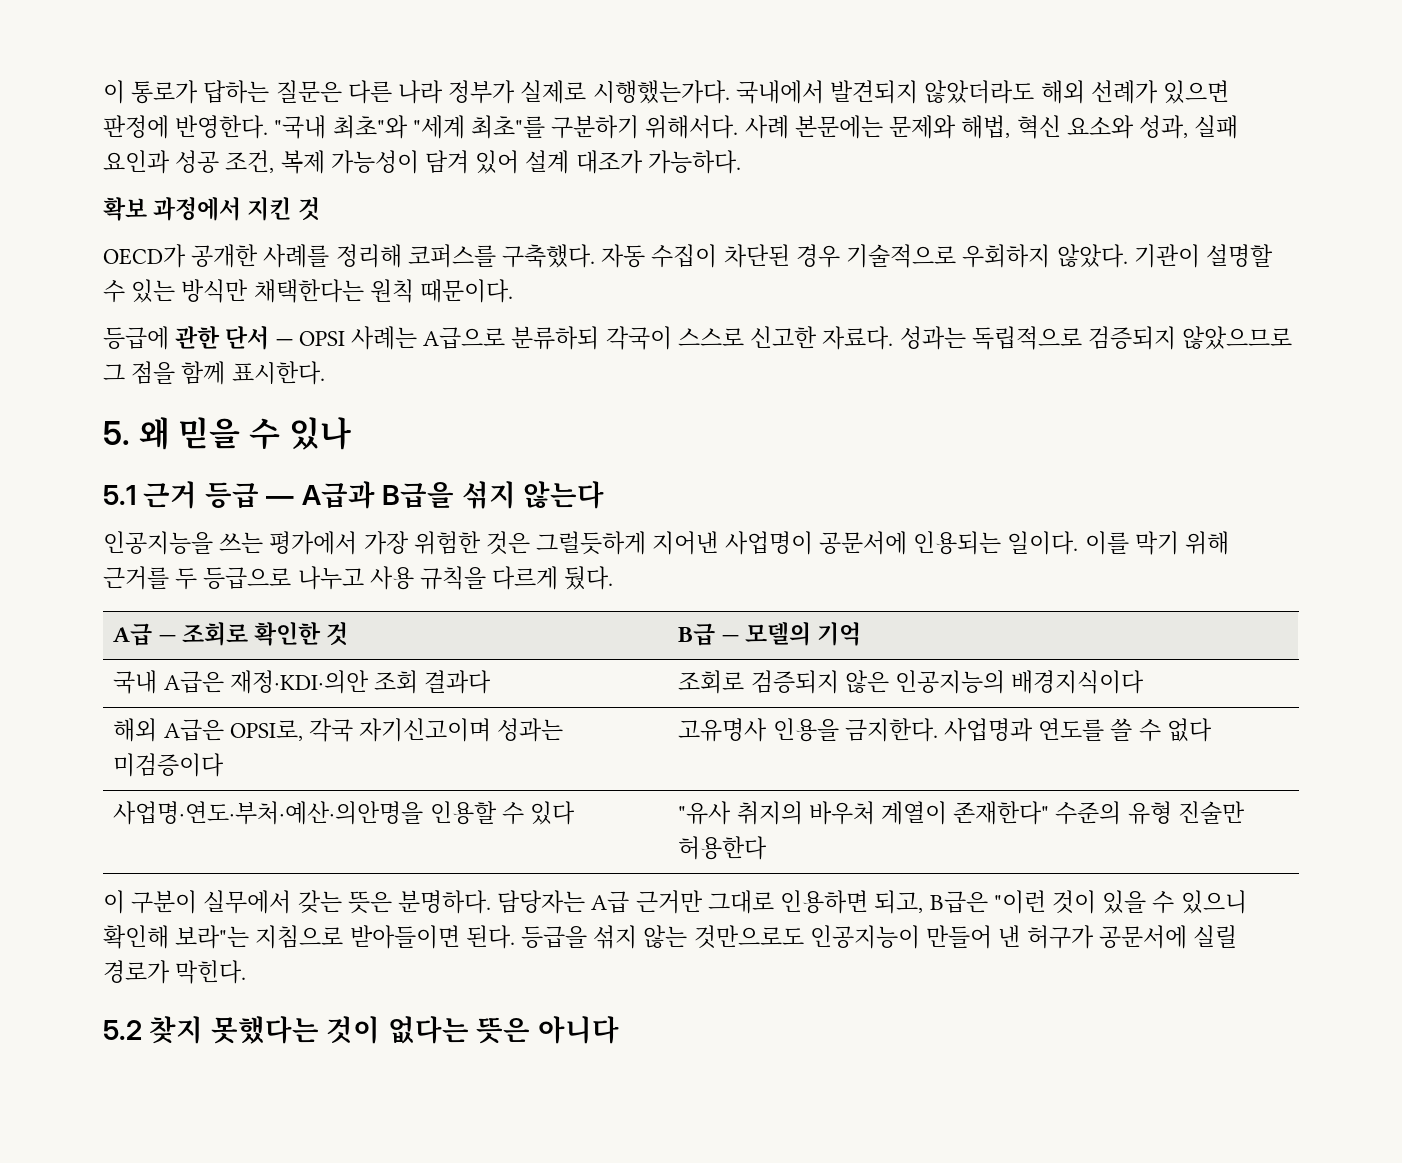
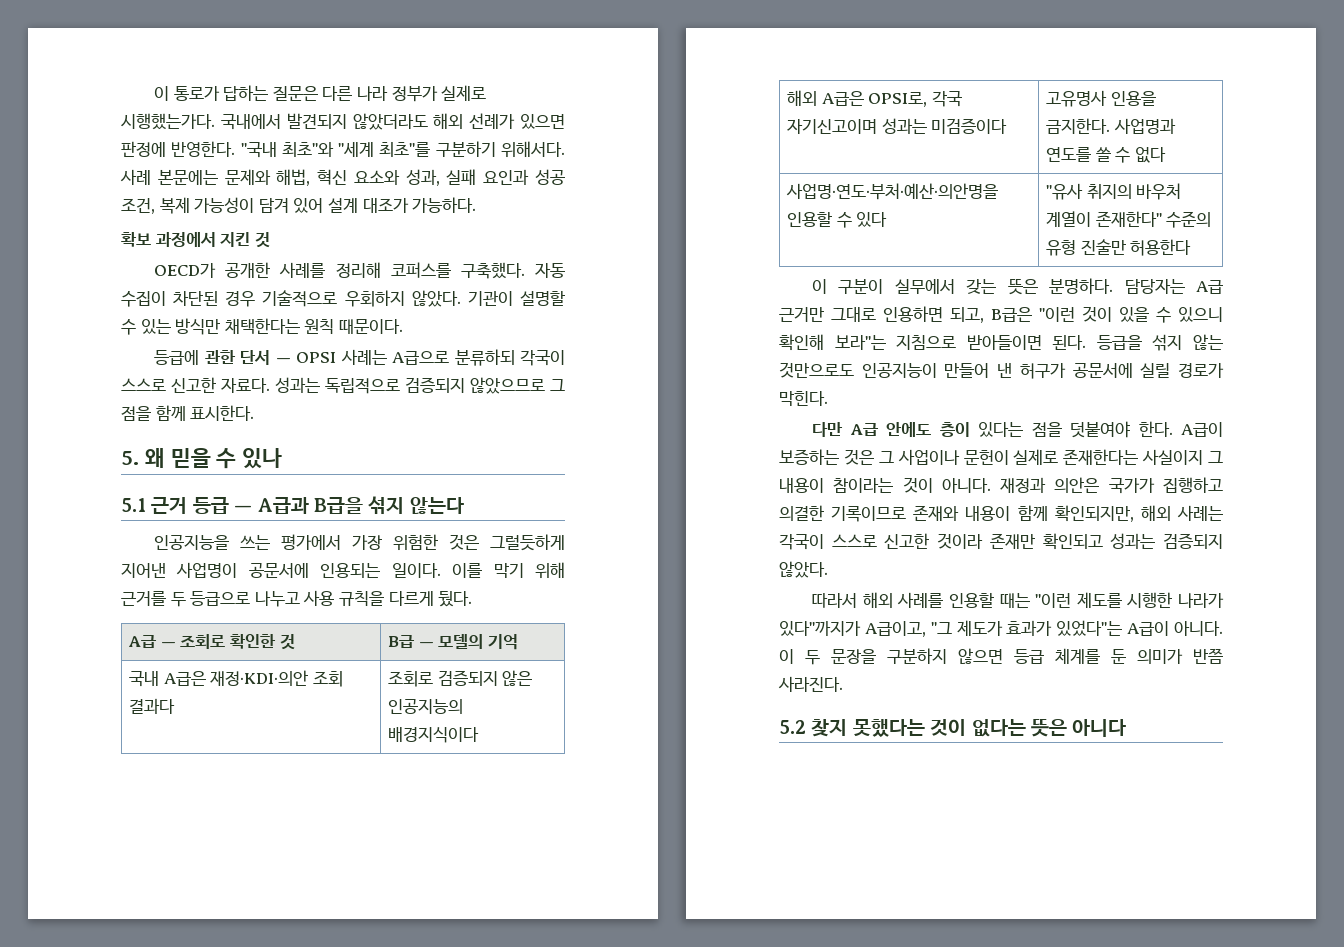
(247, 972) none -> [812,421,1223,438] [779,449,1223,465] [779,477,1223,494] [779,505,1223,522] [779,533,1223,550] [779,561,828,578] [812,592,1224,608] [779,620,1223,637] [779,648,1223,665] [778,676,843,692] // 다만 A급 안에도 층이 있다는 점을 덧붙여야 한다. A급이 보증하는 것은 그 사업이나 문헌이 실제로 존재한다는 사실이지 그 내용이 참이라는 것이 아니다. 재정과 의안은 국가가 집행하고 의결한 기록이므로 존재와 내용이 함께 확인되지만, 해외 사례는 각국이 스스로 신고한 것이라 존재만 확인되고 성과는 검증되지 않았다. // 따라서 해외 사례를 인용할 때는 "이런 제도를 시행한 나라가 있다"까지가 A급이고, "그 제도가 효과가 있었다"는 A급이 아니다. 이 두 문장을 구분하지 않으면 등급 체계를 둔 의미가 반쯤 사라진다.

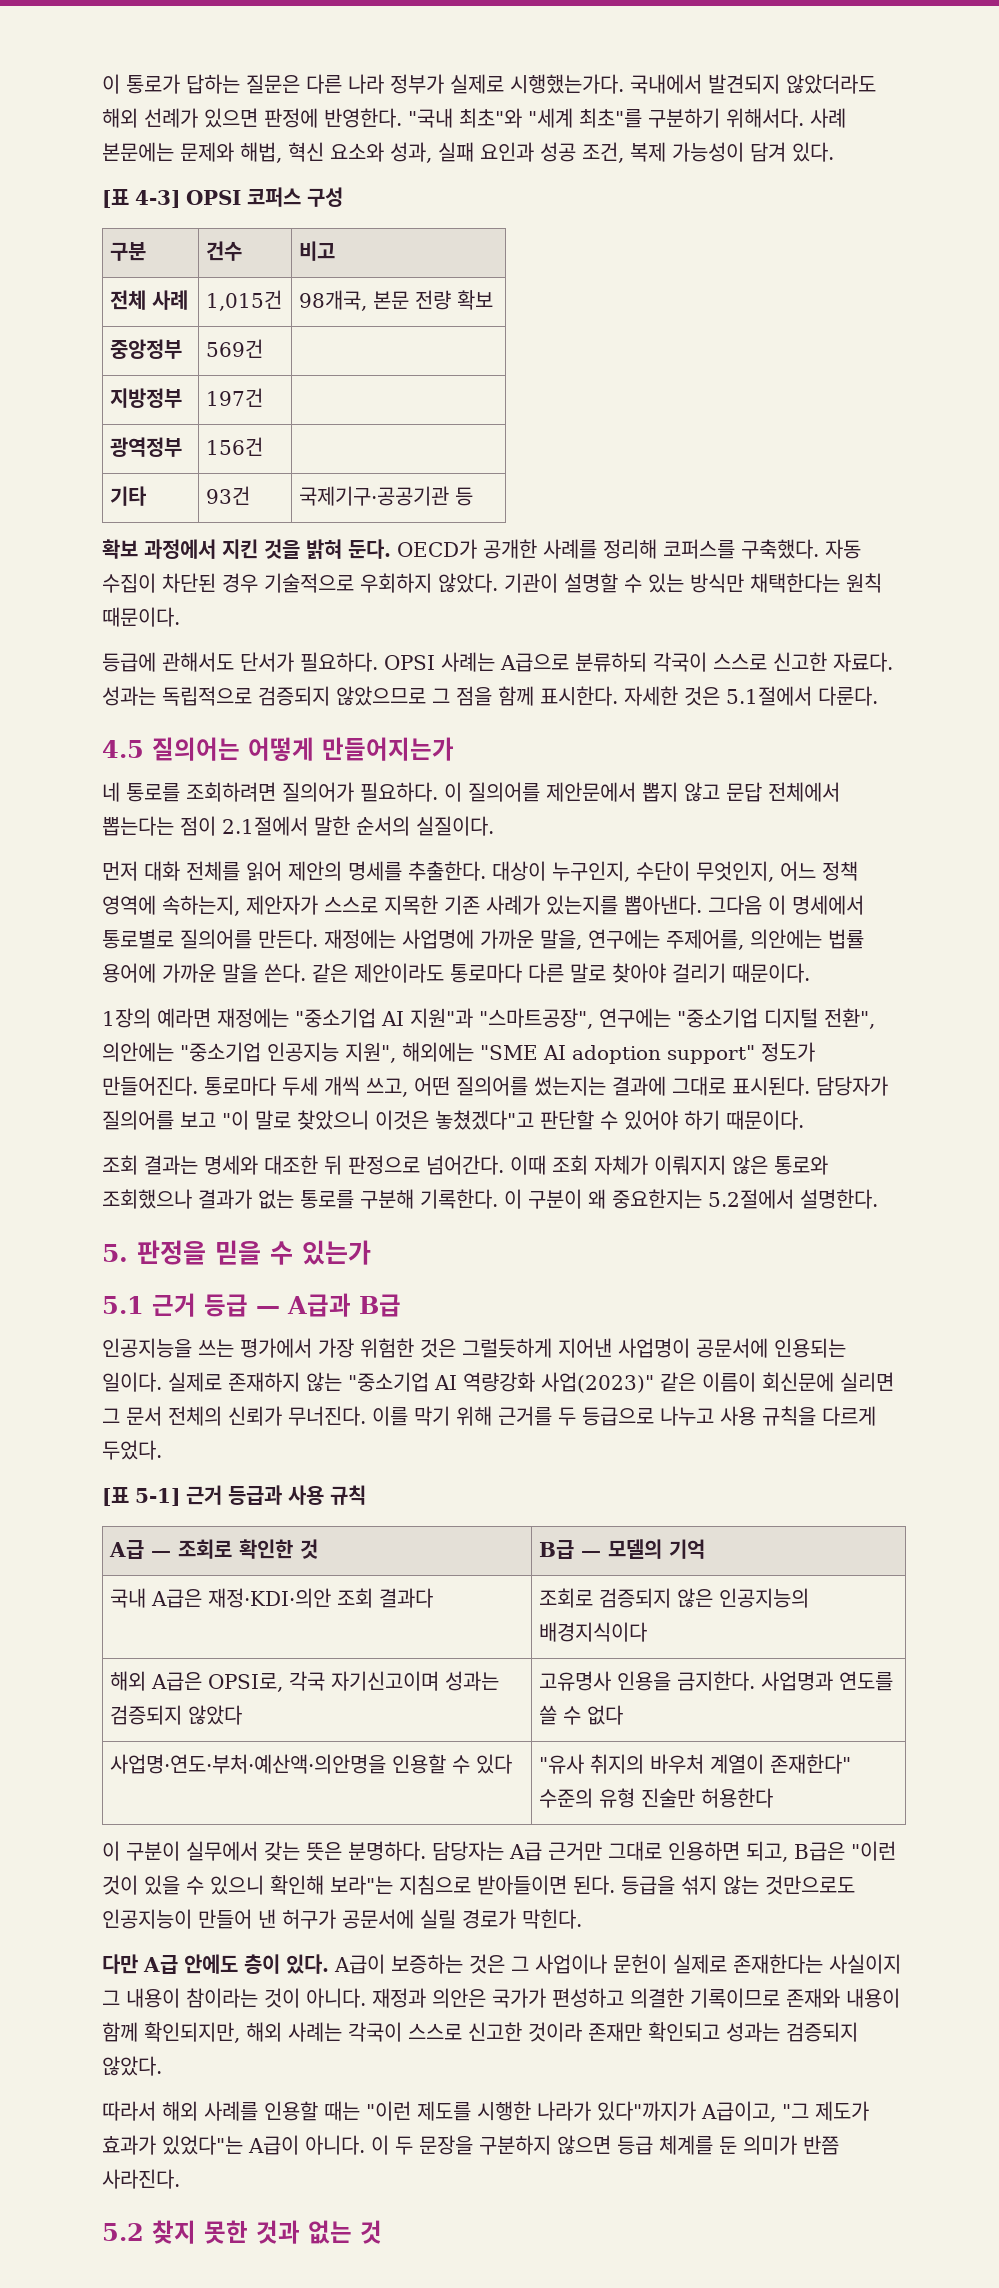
[293,197,477,213] 있어 설계 대조가 가능하다. -> [792,142,834,162] [102,187,343,208] [110,242,147,261] [206,241,243,261] [299,241,336,261] [110,290,189,310] [206,290,283,311] [299,290,494,311] [110,339,183,359] [206,339,264,358] [110,388,183,408] [206,388,264,407] [110,437,183,457] [206,437,264,456] [110,486,147,506] [206,486,251,505] [299,486,474,506] 있다. // [표 4-3] OPSI 코퍼스 구성 // 구분 | 건수 | 비고 // 전체 사례 | 1,015건 | 98개국, 본문 전량 확보 // 중앙정부 | 569건 | // 지방정부 | 197건 | // 광역정부 | 156건 | // 기타 | 93건 | 국제기구·공공기관 등
[254,232,270,248] 것 // -> [264,539,391,560] 것을 밝혀 둔다.
[204,350,291,365] 관한 단서 — -> [162,652,378,672] 관해서도 단서가 필요하다.
(255, 413) none -> [624,686,878,706] [102,737,454,761] [102,782,840,802] [102,816,494,836] [102,861,858,882] [102,895,864,916] [102,929,864,950] [102,963,810,983] [102,1008,875,1029] [102,1042,815,1064] [102,1076,888,1097] [102,1110,804,1130] [102,1155,828,1175] [102,1189,878,1209] 자세한 것은 5.1절에서 다룬다. // 4.5 질의어는 어떻게 만들어지는가 // 네 통로를 조회하려면 질의어가 필요하다. 이 질의어를 제안문에서 뽑지 않고 문답 전체에서 뽑는다는 점이 2.1절에서 말한 순서의 실질이다. // 먼저 대화 전체를 읽어 제안의 명세를 추출한다. 대상이 누구인지, 수단이 무엇인지, 어느 정책 영역에 속하는지, 제안자가 스스로 지목한 기존 사례가 있는지를 뽑아낸다. 그다음 이 명세에서 통로별로 질의어를 만든다. 재정에는 사업명에 가까운 말을, 연구에는 주제어를, 의안에는 법률 용어에 가까운 말을 쓴다. 같은 제안이라도 통로마다 다른 말로 찾아야 걸리기 때문이다. // 1장의 예라면 재정에는 "중소기업 AI 지원"과 "스마트공장", 연구에는 "중소기업 디지털 전환", 의안에는 "중소기업 인공지능 지원", 해외에는 "SME AI adoption support" 정도가 만들어진다. 통로마다 두세 개씩 쓰고, 어떤 질의어를 썼는지는 결과에 그대로 표시된다. 담당자가 질의어를 보고 "이 말로 찾았으니 이것은 놓쳤겠다"고 판단할 수 있어야 하기 때문이다. // 조회 결과는 명세와 대조한 뒤 판정으로 넘어간다. 이때 조회 자체가 이뤄지지 않은 통로와 조회했으나 결과가 없는 통로를 구분해 기록한다. 이 구분이 왜 중요한지는 5.2절에서 설명한다.
[144,448,165,468] 왜 -> [137,1240,206,1265] 판정을
[242,448,283,469] 있나 -> [302,1240,371,1265] 있는가
[314,496,464,515] B급을 섞지 않는다 -> [359,1294,401,1317] B급
(441, 570) none -> [168,1372,894,1393] [102,1406,366,1426] 실제로 존재하지 않는 "중소기업 AI 역량강화 사업(2023)" 같은 이름이 회신문에 실리면 그 문서 전체의 신뢰가 무너진다.
[438,591,473,607] 뒀다. -> [102,1440,162,1460] [102,1485,366,1506] 두었다. // [표 5-1] 근거 등급과 사용 규칙
[931,118,1008,134] 미검증이다 -> [110,1705,243,1725] 검증되지 않았다
[786,183,999,200] 사업명·연도·부처·예산·의안명을 -> [110,1754,387,1774] 사업명·연도·부처·예산액·의안명을
[978,421,1173,438] 있다는 점을 덧붙여야 한다. -> [286,1954,329,1974] 있다.
[1163,477,1223,493] 집행하고 -> [552,1988,624,2008] 편성하고
[852,719,1127,737] 못했다는 것이 없다는 뜻은 아니다 -> [204,2220,382,2244] 못한 것과 없는 것

